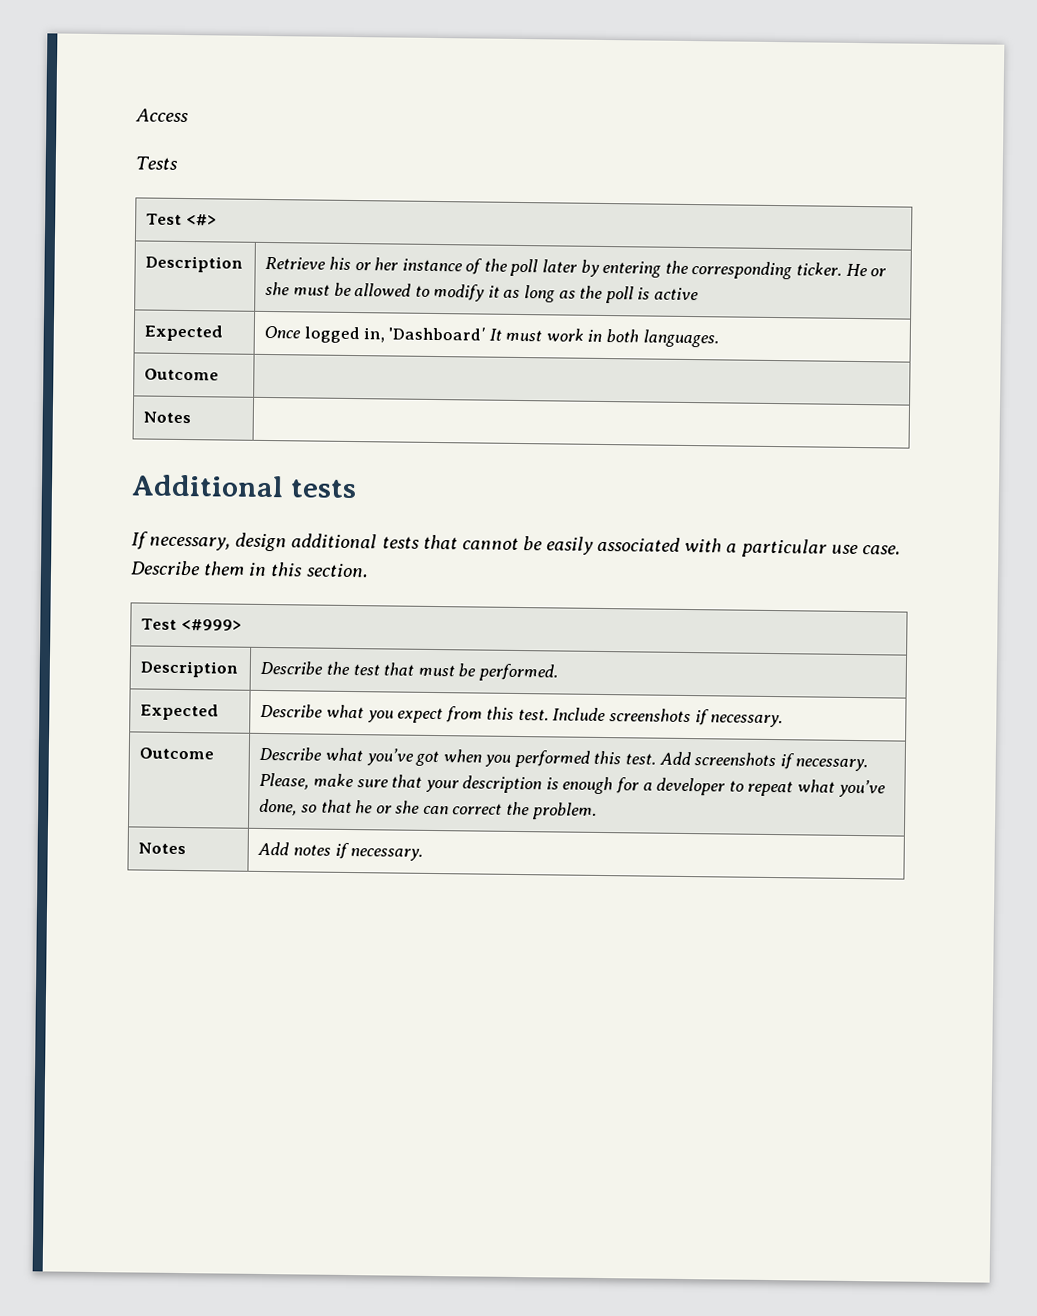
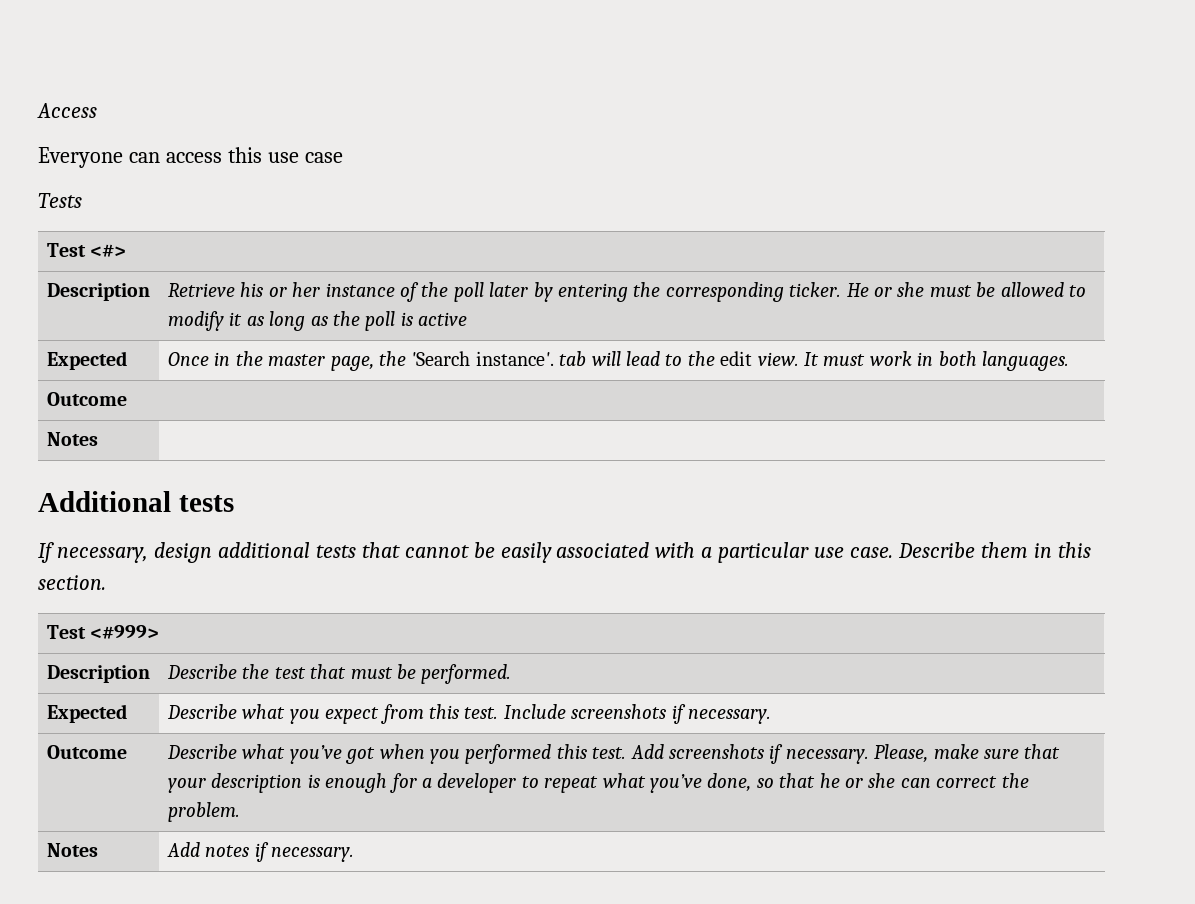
(189, 115) none -> [38,147,343,168] // Everyone can access this use case
[303,326,486,344] logged in, 'Dashboard' -> [214,351,799,371] in the master page, the 'Search instance'. tab will lead to the edit view.

